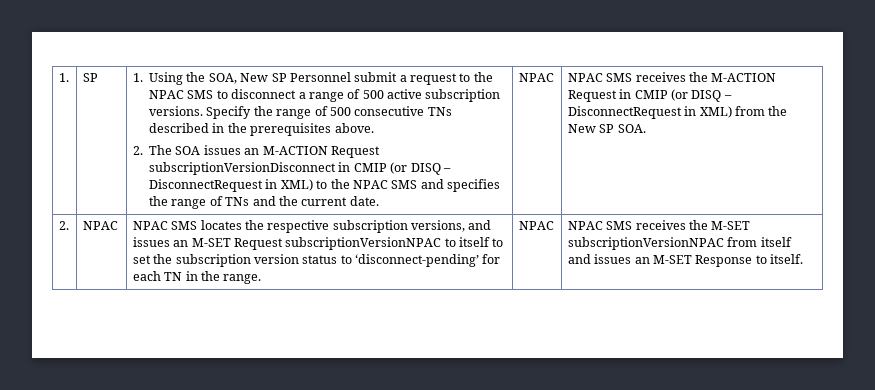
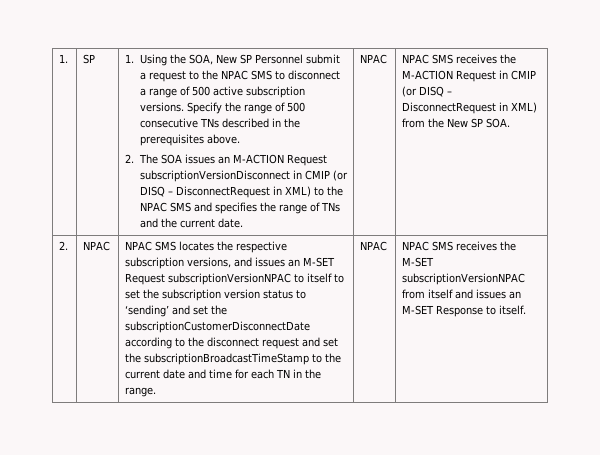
[355,254,480,267] ‘disconnect-pending’ -> [125,305,228,317] [125,321,311,333] [125,337,339,349] [125,353,342,365] [125,369,233,379] ‘sending’ and set the subscriptionCustomerDisconnectDate according to the disconnect request and set the subscriptionBroadcastTimeStamp to the current date and time

